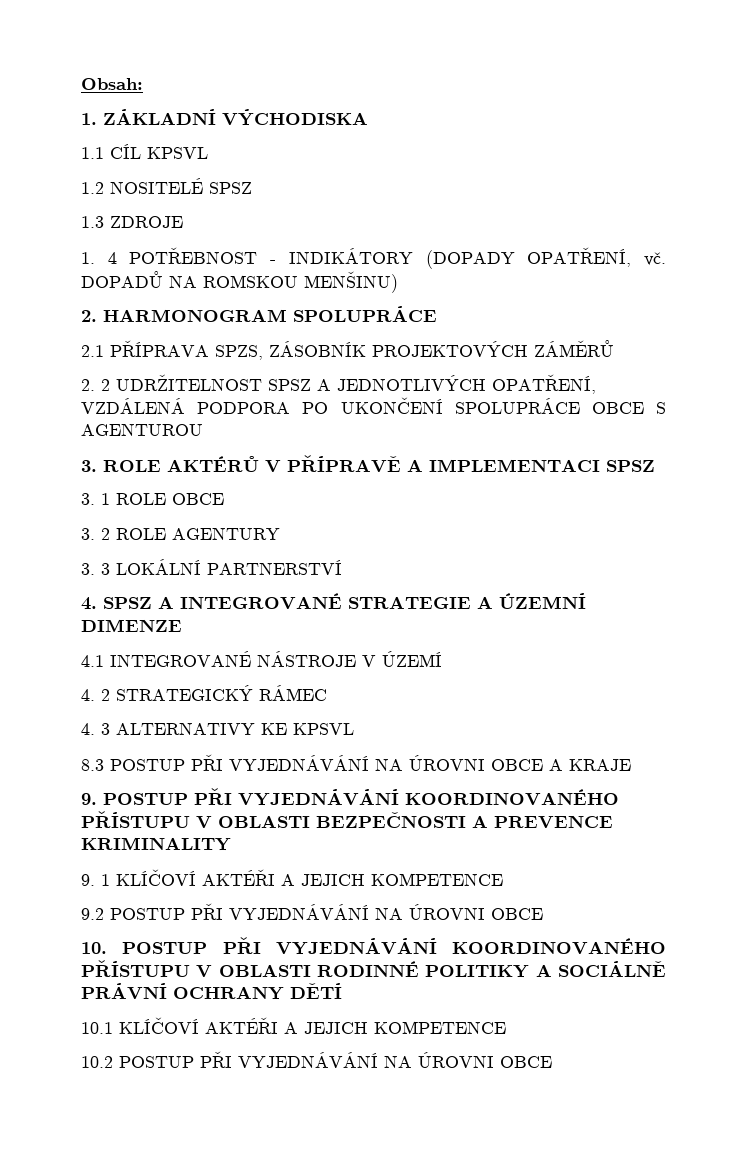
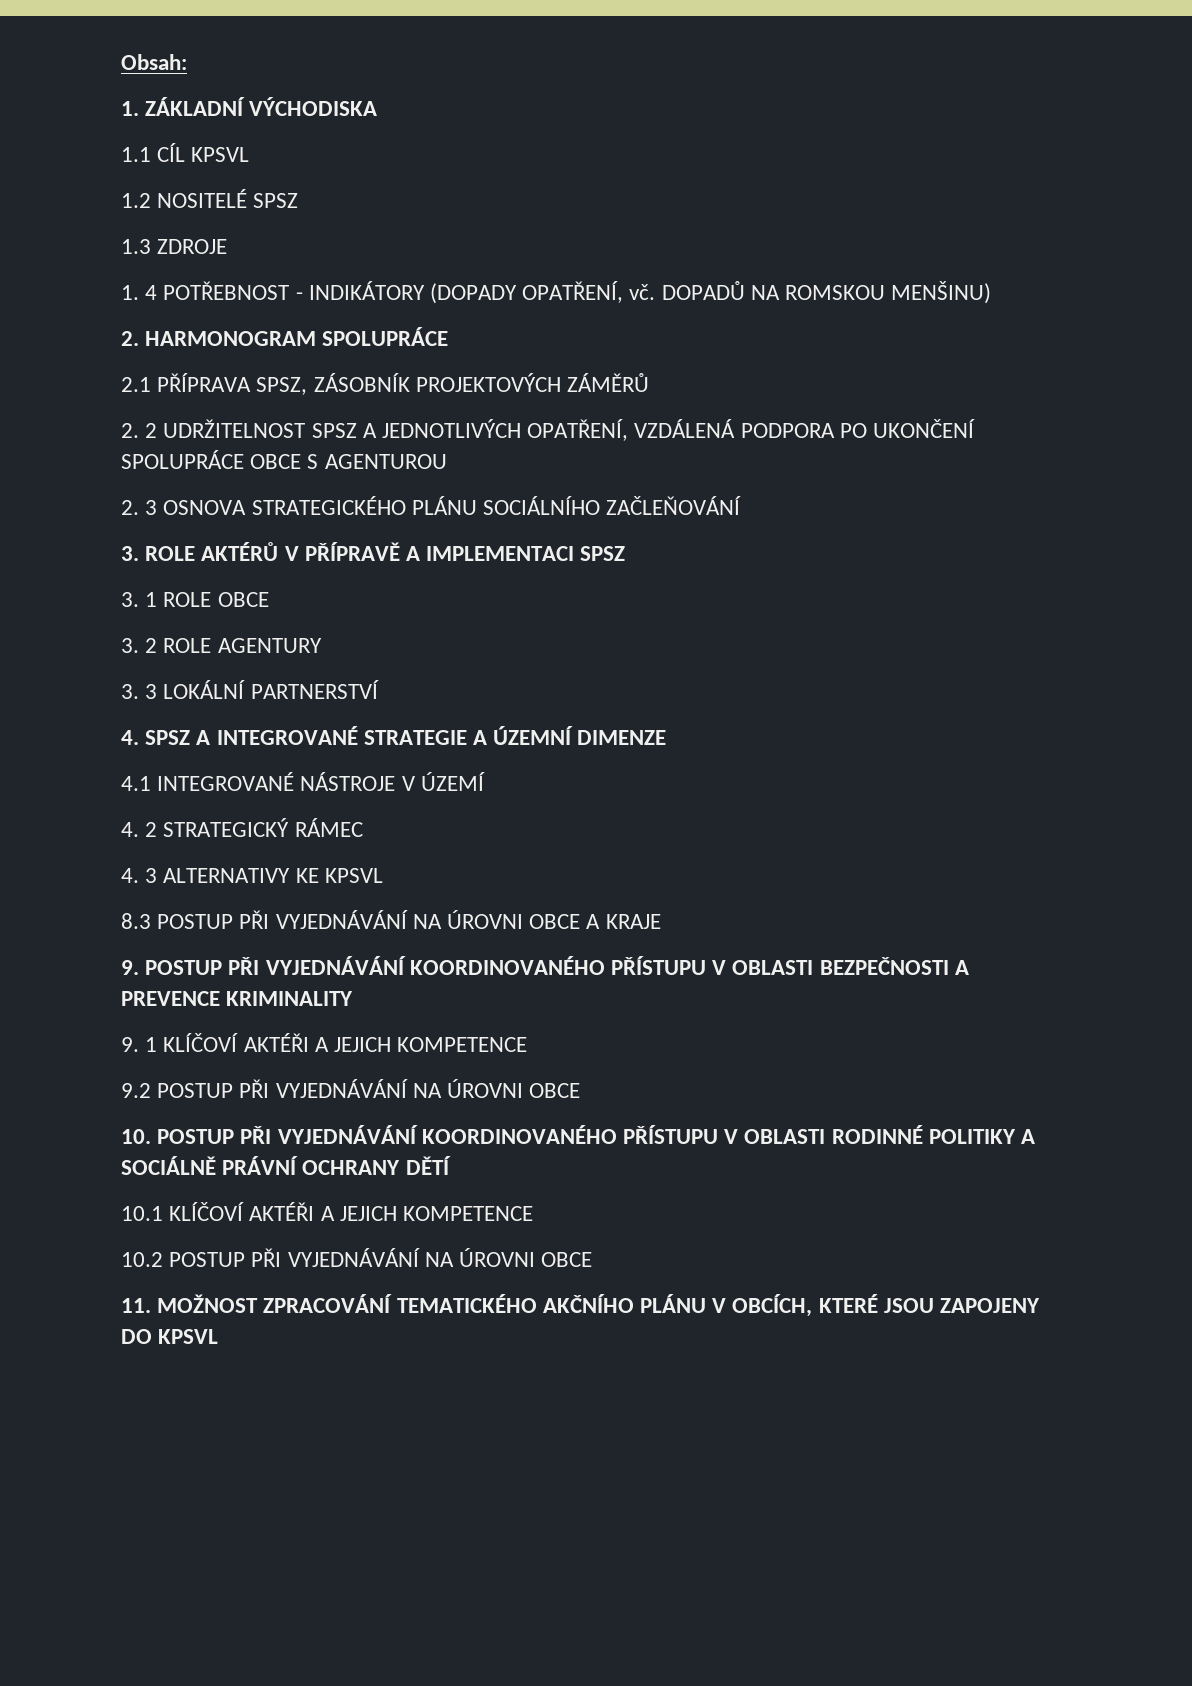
[215,345,263,360] SPZS, -> [256,377,308,395] SPSZ,
(203, 429) none -> [121,496,742,515] // 2. 3 OSNOVA STRATEGICKÉHO PLÁNU SOCIÁLNÍHO ZAČLEŇOVÁNÍ
(552, 1062) none -> [121,1294,1041,1317] [121,1329,219,1344] // 11. MOŽNOST ZPRACOVÁNÍ TEMATICKÉHO AKČNÍHO PLÁNU V OBCÍCH, KTERÉ JSOU ZAPOJENY DO KPSVL

